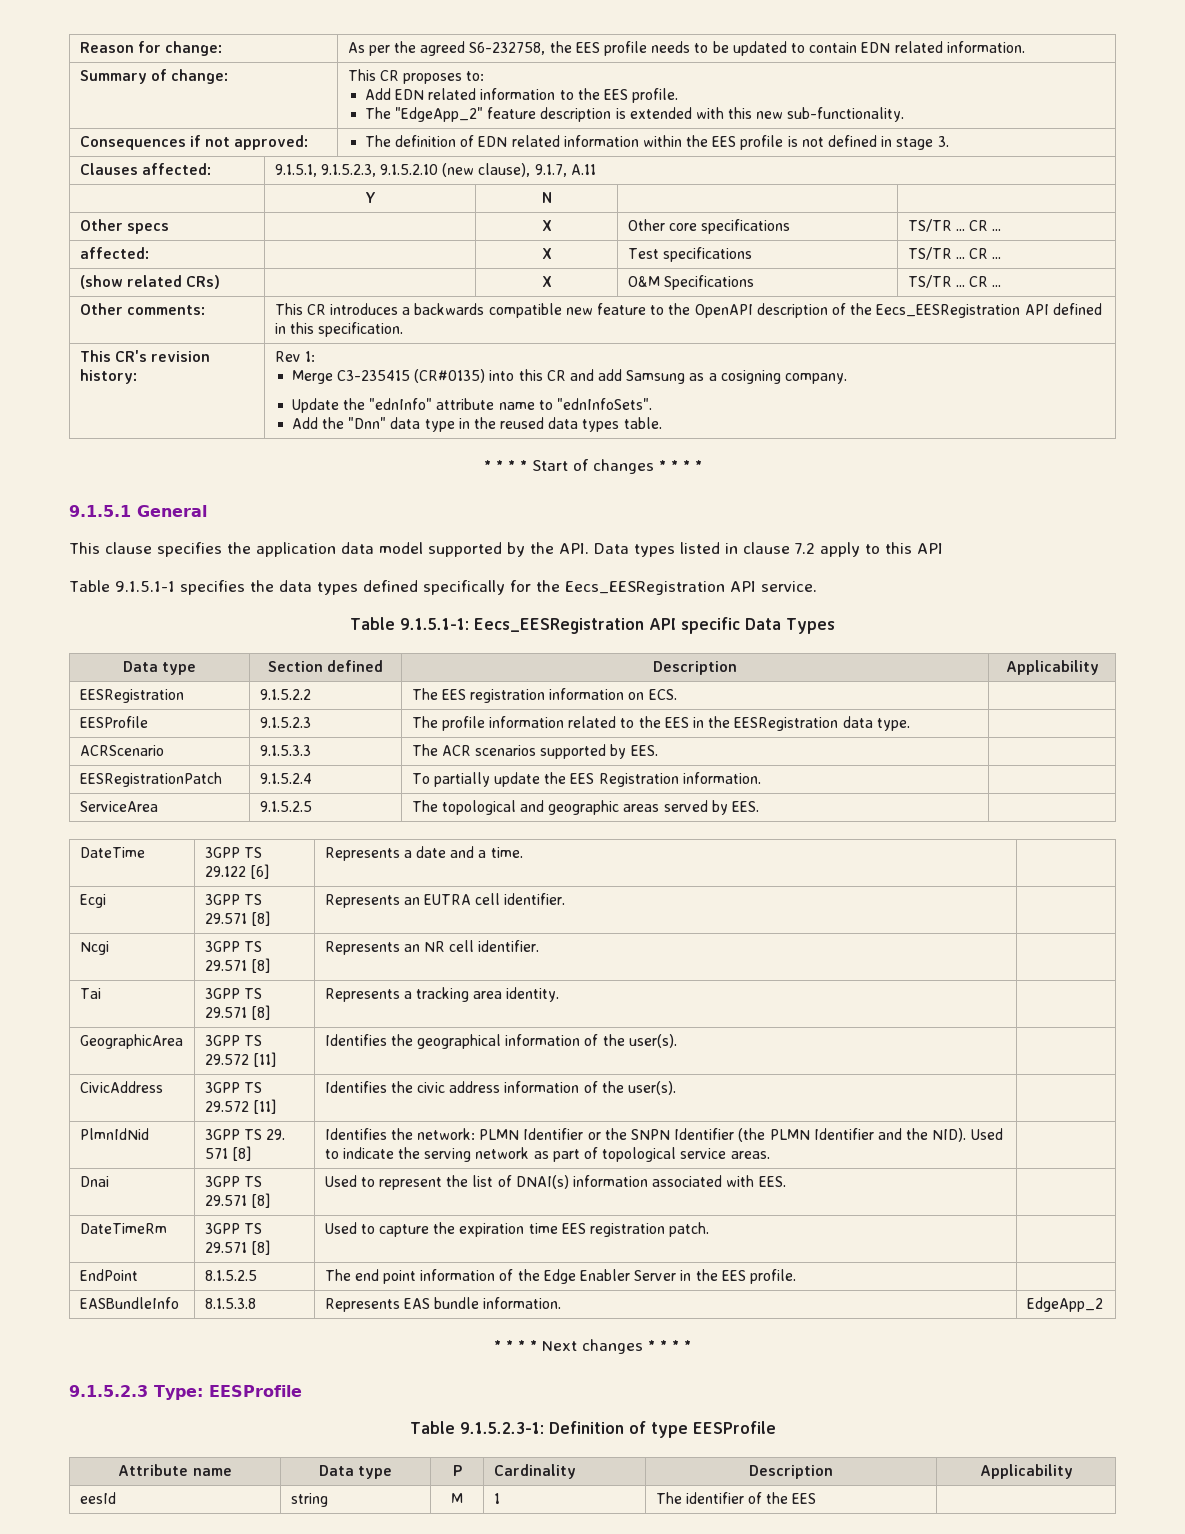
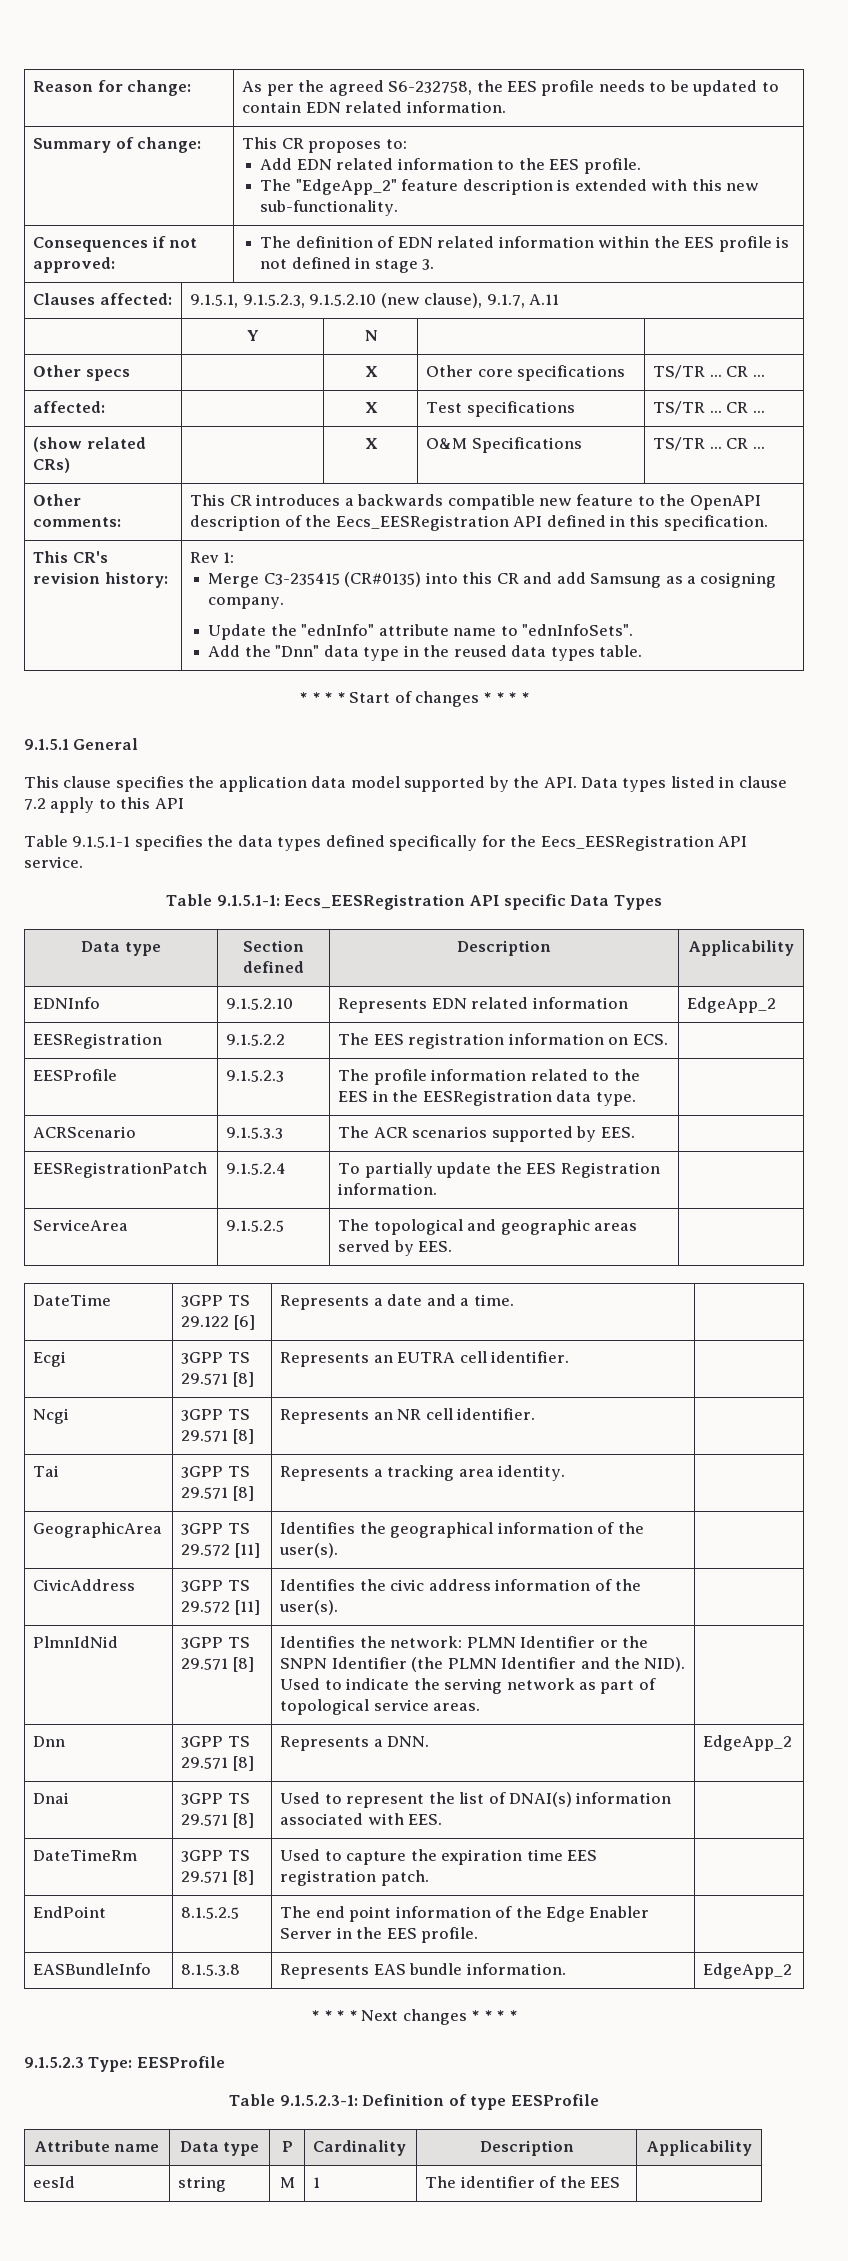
(1099, 667) none -> [33,997,101,1009] [226,998,294,1010] [338,997,628,1013] [687,997,777,1013] // EDNInfo | 9.1.5.2.10 | Represents EDN related information | EdgeApp_2
[266,1129,286,1140] [204,1148,228,1159] 29. 571 -> [181,1658,229,1670] 29.571
(770, 1155) none -> [33,1736,66,1747] [181,1736,250,1748] [181,1756,254,1771] [280,1736,430,1751] [703,1735,793,1751] // Dnn | 3GPP TS 29.571 [8] | Represents a DNN. | EdgeApp_2

